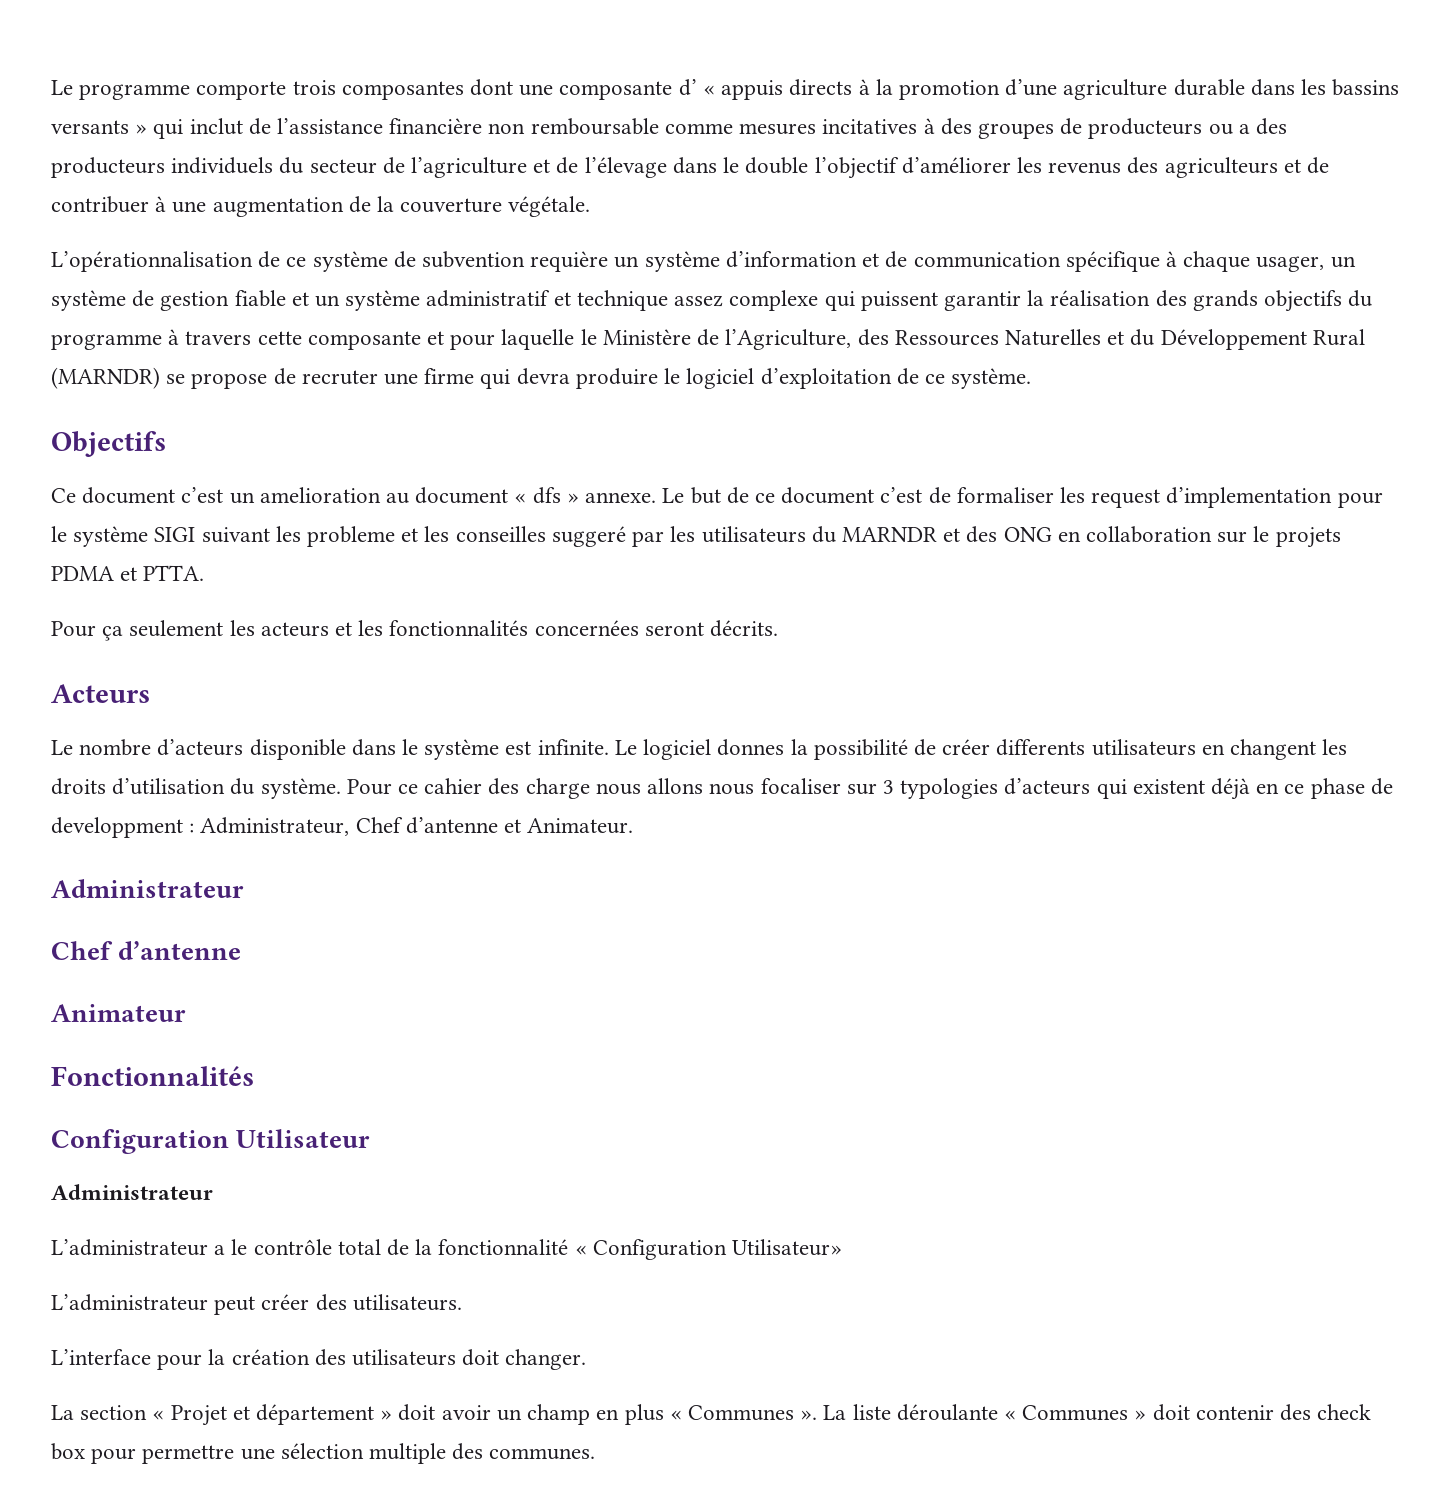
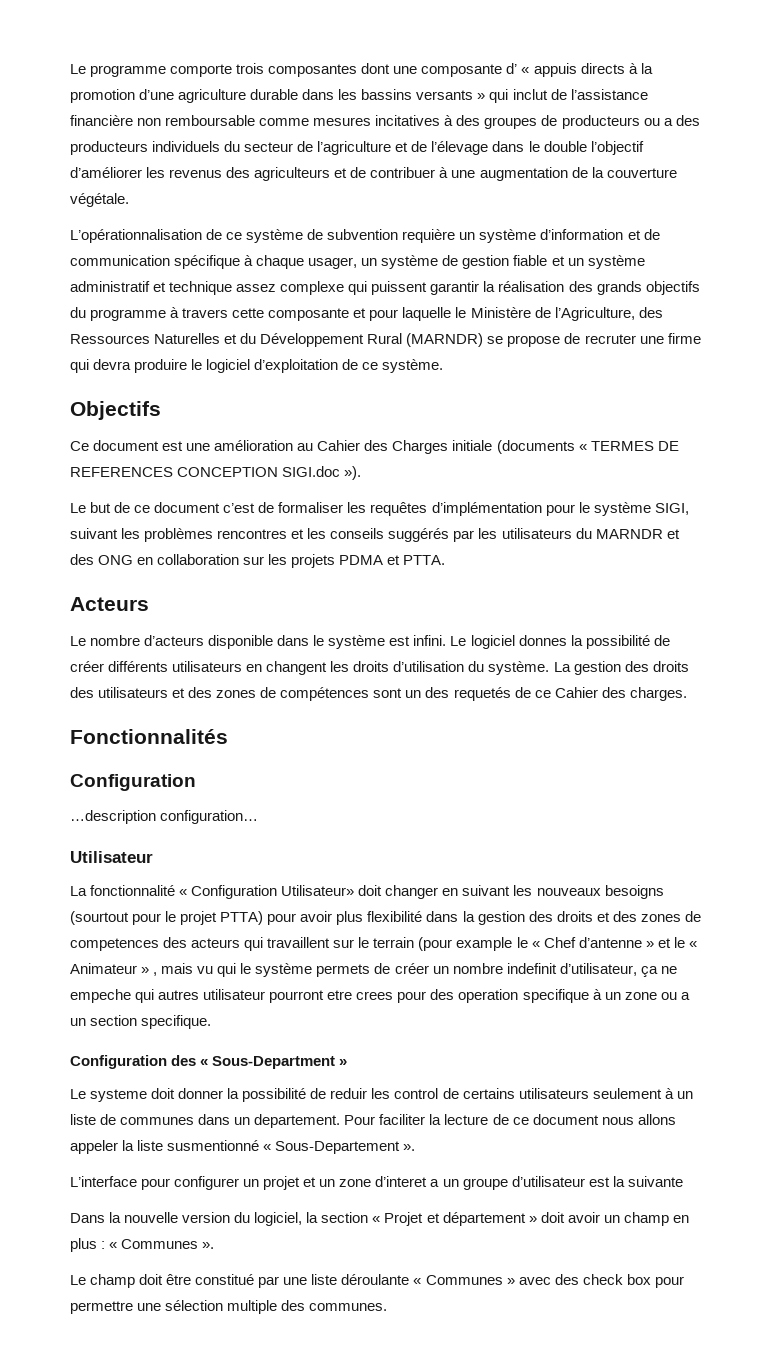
[181,487,657,504] c’est un amelioration au document « dfs » annexe. -> [162,440,679,454] [70,466,362,480] est une amélioration au Cahier des Charges initiale (documents « TERMES DE REFERENCES CONCEPTION SIGI.doc »). //
[1091,487,1333,508] request d’implementation -> [370,502,542,516] requêtes d’implémentation
[154,526,626,547] SIGI suivant les probleme et les conseilles suggeré -> [654,503,689,515] [70,528,450,542] SIGI, suivant les problèmes rencontres et les conseils suggérés
[1253,526,1270,542] le -> [268,554,288,565] les
[51,620,779,641] // Pour ça seulement les acteurs et les fonctionnalités concernées seront décrits. -> (446, 560) none
[537,739,609,755] infinite. -> [413,635,447,646] infini.
[996,739,1086,756] differents -> [108,661,169,672] différents
[346,778,1393,800] [51,817,634,838] [51,879,244,898] [51,941,242,960] [51,1004,186,1022] Pour ce cahier des charge nous allons nous focaliser sur 3 typologies d’acteurs qui existent déjà en ce phase de developpment : Administrateur, Chef d’antenne et Animateur. // Administrateur // Chef d’antenne // Animateur -> [553,661,689,675] [70,687,687,701] La gestion des droits des utilisateurs et des zones de compétences sont un des requetés de ce Cahier des charges.
(229, 1141) none -> [70,810,259,824] // …description configuration… //
[51,1184,213,1200] [51,1239,843,1260] [51,1294,462,1315] [51,1349,587,1370] [51,1405,74,1420] Administrateur // L’administrateur a le contrôle total de la fonctionnalité « Configuration Utilisateur» // L’administrateur peut créer des utilisateurs. // L’interface pour la création des utilisateurs doit changer. // La -> [70,885,664,899] [70,911,701,925] [70,937,697,951] [70,963,677,977] [70,989,690,1003] [70,1015,212,1029] [70,1055,348,1069] [70,1088,693,1102] [70,1114,676,1128] [70,1140,416,1154] [70,1176,683,1190] [70,1212,319,1226] La fonctionnalité « Configuration Utilisateur» doit changer en suivant les nouveaux besoigns (sourtout pour le projet PTTA) pour avoir plus flexibilité dans la gestion des droits et des zones de competences des acteurs qui travaillent sur le terrain (pour example le « Chef d’antenne » et le « Animateur » , mais vu qui le système permets de créer un nombre indefinit d’utilisateur, ça ne empeche qui autres utilisateur pourront etre crees pour des operation specifique à un zone ou a un section specifique. // Configuration des « Sous-Department » // Le systeme doit donner la possibilité de reduir les control de certains utilisateurs seulement à un liste de communes dans un departement. Pour faciliter la lecture de ce document nous allons appeler la liste susmentionné « Sous-Departement ». // L’interface pour configurer un projet et un zone d’interet a un groupe d’utilisateur est la suivante // Dans la nouvelle version du logiciel, la
(664, 1414) none -> [101,1241,106,1249] :
[823,1405,847,1420] La -> [70,1274,308,1288] // Le champ doit être constitué par une
[1152,1404,1274,1421] doit contenir -> [518,1277,551,1285] avec

